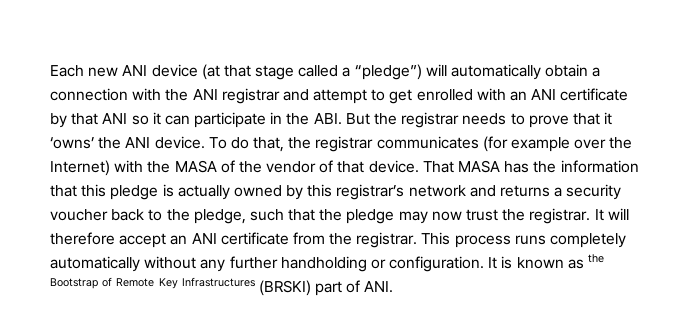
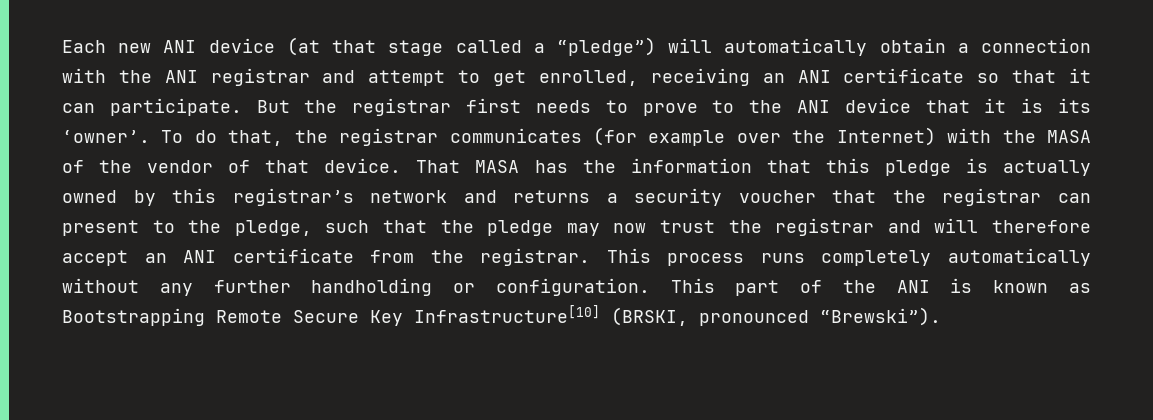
[416,88,629,101] [50,112,342,128] enrolled with an ANI certificate by that ANI so it can participate in the ABI. -> [538,68,1091,86] [62,98,242,116] enrolled, receiving an ANI certificate so that it can participate.
(460, 120) none -> [466,98,522,113] first
[572,112,613,125] [50,136,205,149] that it ‘owns’ the ANI device. -> [712,98,1091,113] [62,130,150,143] to the ANI device that it is its ‘owner’.
[111,209,145,221] back -> [832,188,1091,206] [62,220,139,236] that the registrar can present
[529,208,604,224] registrar. It -> [775,218,921,236] registrar and
[488,254,605,269] [50,277,394,296] It is known as the Bootstrap of Remote Key Infrastructures (BRSKI) part of ANI. -> [670,278,1091,296] [62,305,941,326] This part of the ANI is known as Bootstrapping Remote Secure Key Infrastructure[10] (BRSKI, pronounced “Brewski”).

